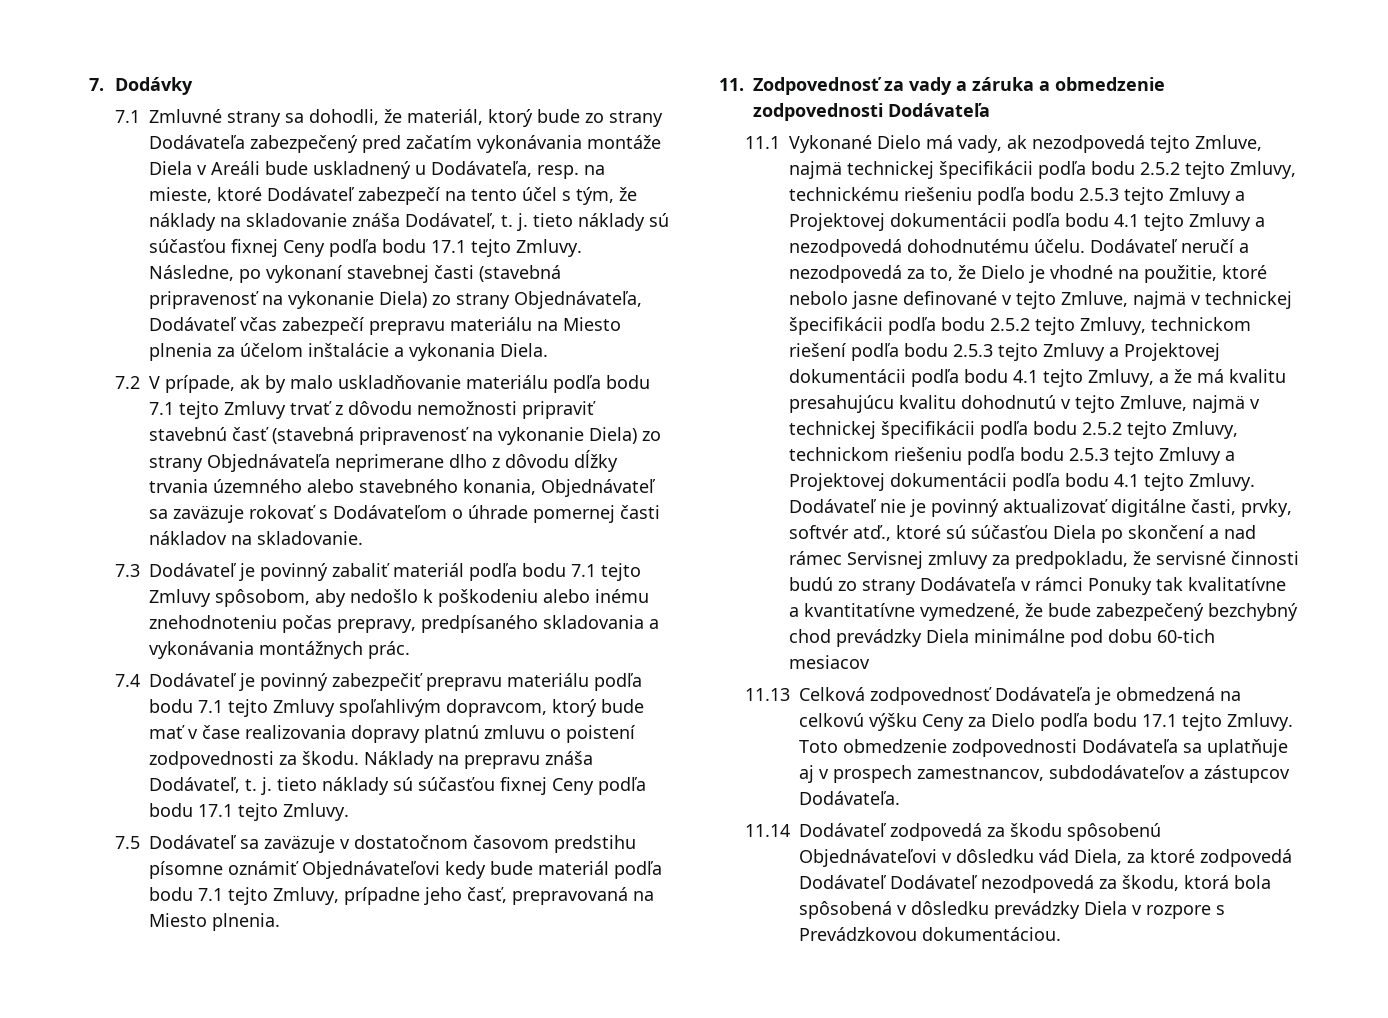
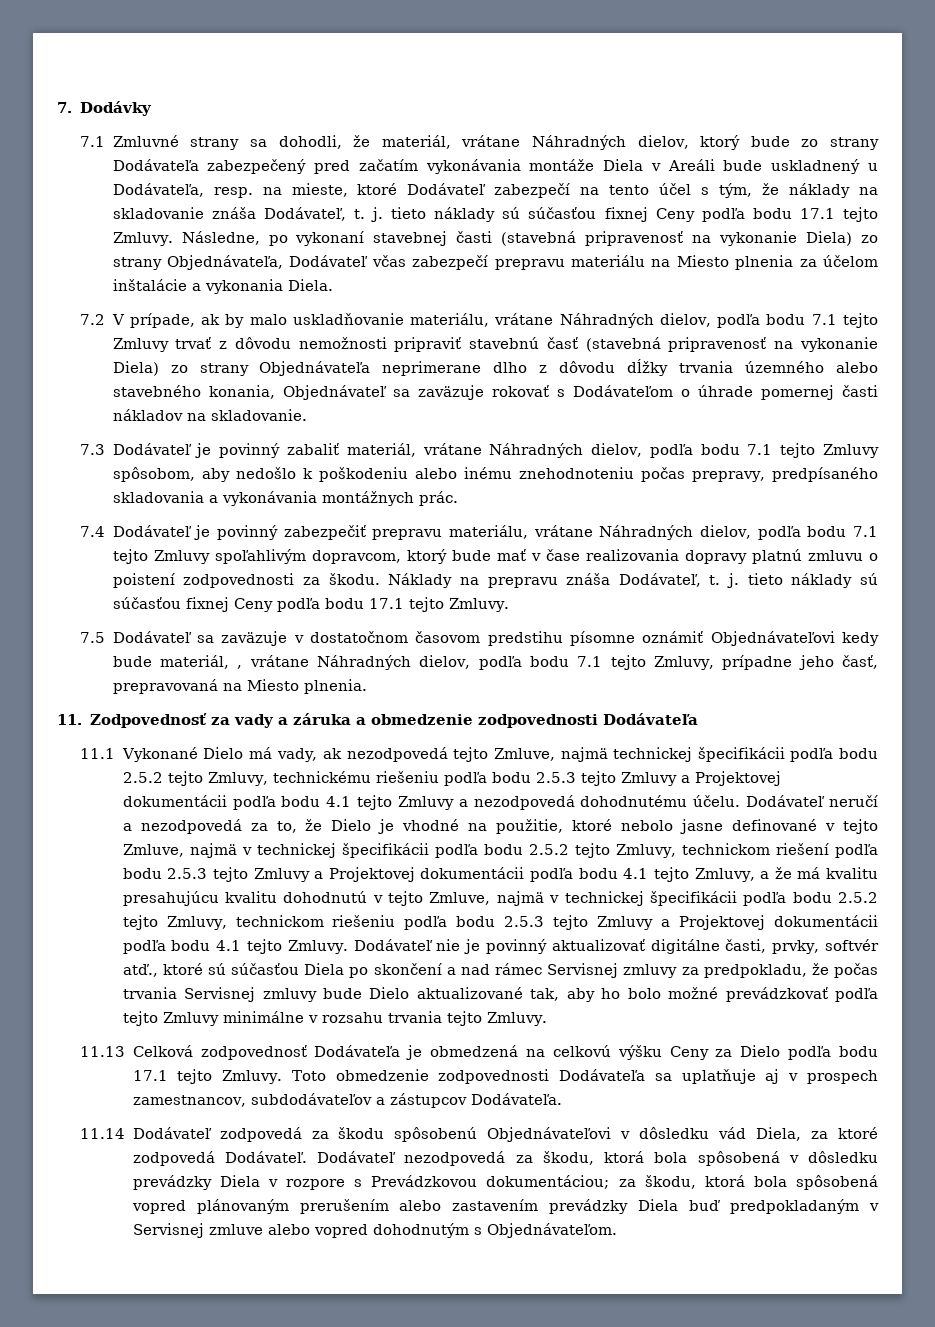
(483, 117) none -> [461,135,689,150] vrátane Náhradných dielov,
[465,375,548,389] materiálu -> [410,313,711,328] materiálu, vrátane Náhradných dielov,
[392,563,464,577] materiál -> [346,443,643,458] materiál, vrátane Náhradných dielov,
[506,673,589,687] materiálu -> [449,525,752,540] materiálu, vrátane Náhradných dielov,
[537,861,609,875] materiál -> [159,655,471,670] materiál, , vrátane Náhradných dielov,
[1155,551,1299,565] [788,577,1286,595] [788,603,1298,621] [788,629,1215,647] [788,655,870,669] servisné činnosti budú zo strany Dodávateľa v rámci Ponuky tak kvalitatívne a kvantitatívne vymedzené, že bude zabezpečený bezchybný chod prevádzky Diela minimálne pod dobu 60-tich mesiacov -> [833,963,878,978] [122,987,878,1002] [122,1011,547,1026] počas trvania Servisnej zmluvy bude Dielo aktualizované tak, aby ho bolo možné prevádzkovať podľa tejto Zmluvy minimálne v rozsahu trvania tejto Zmluvy.
[798,875,887,889] Dodávateľ -> [224,1151,307,1163] Dodávateľ.
[921,927,1061,941] dokumentáciou. -> [486,1175,879,1190] [131,1199,879,1214] [132,1223,617,1238] dokumentáciou; za škodu, ktorá bola spôsobená vopred plánovaným prerušením alebo zastavením prevádzky Diela buď predpokladaným v Servisnej zmluve alebo vopred dohodnutým s Objednávateľom.

